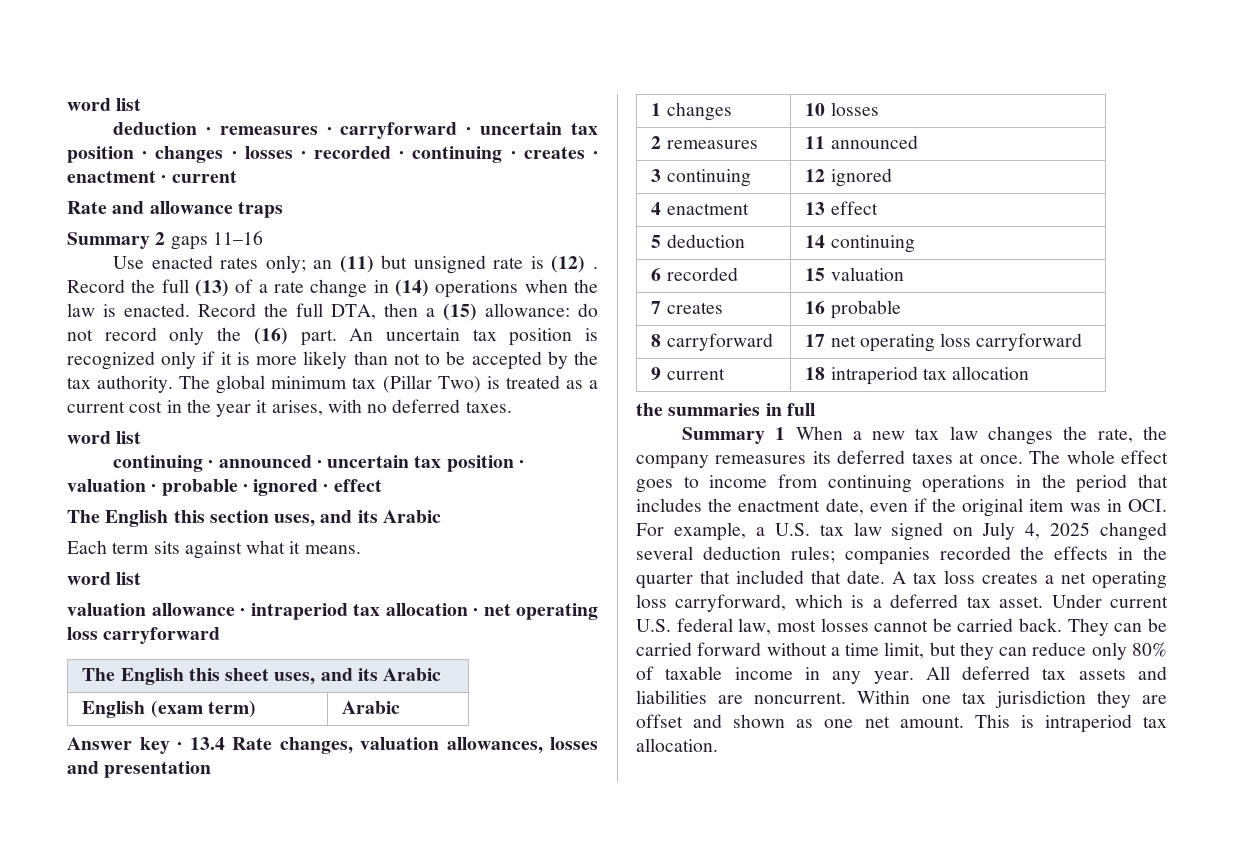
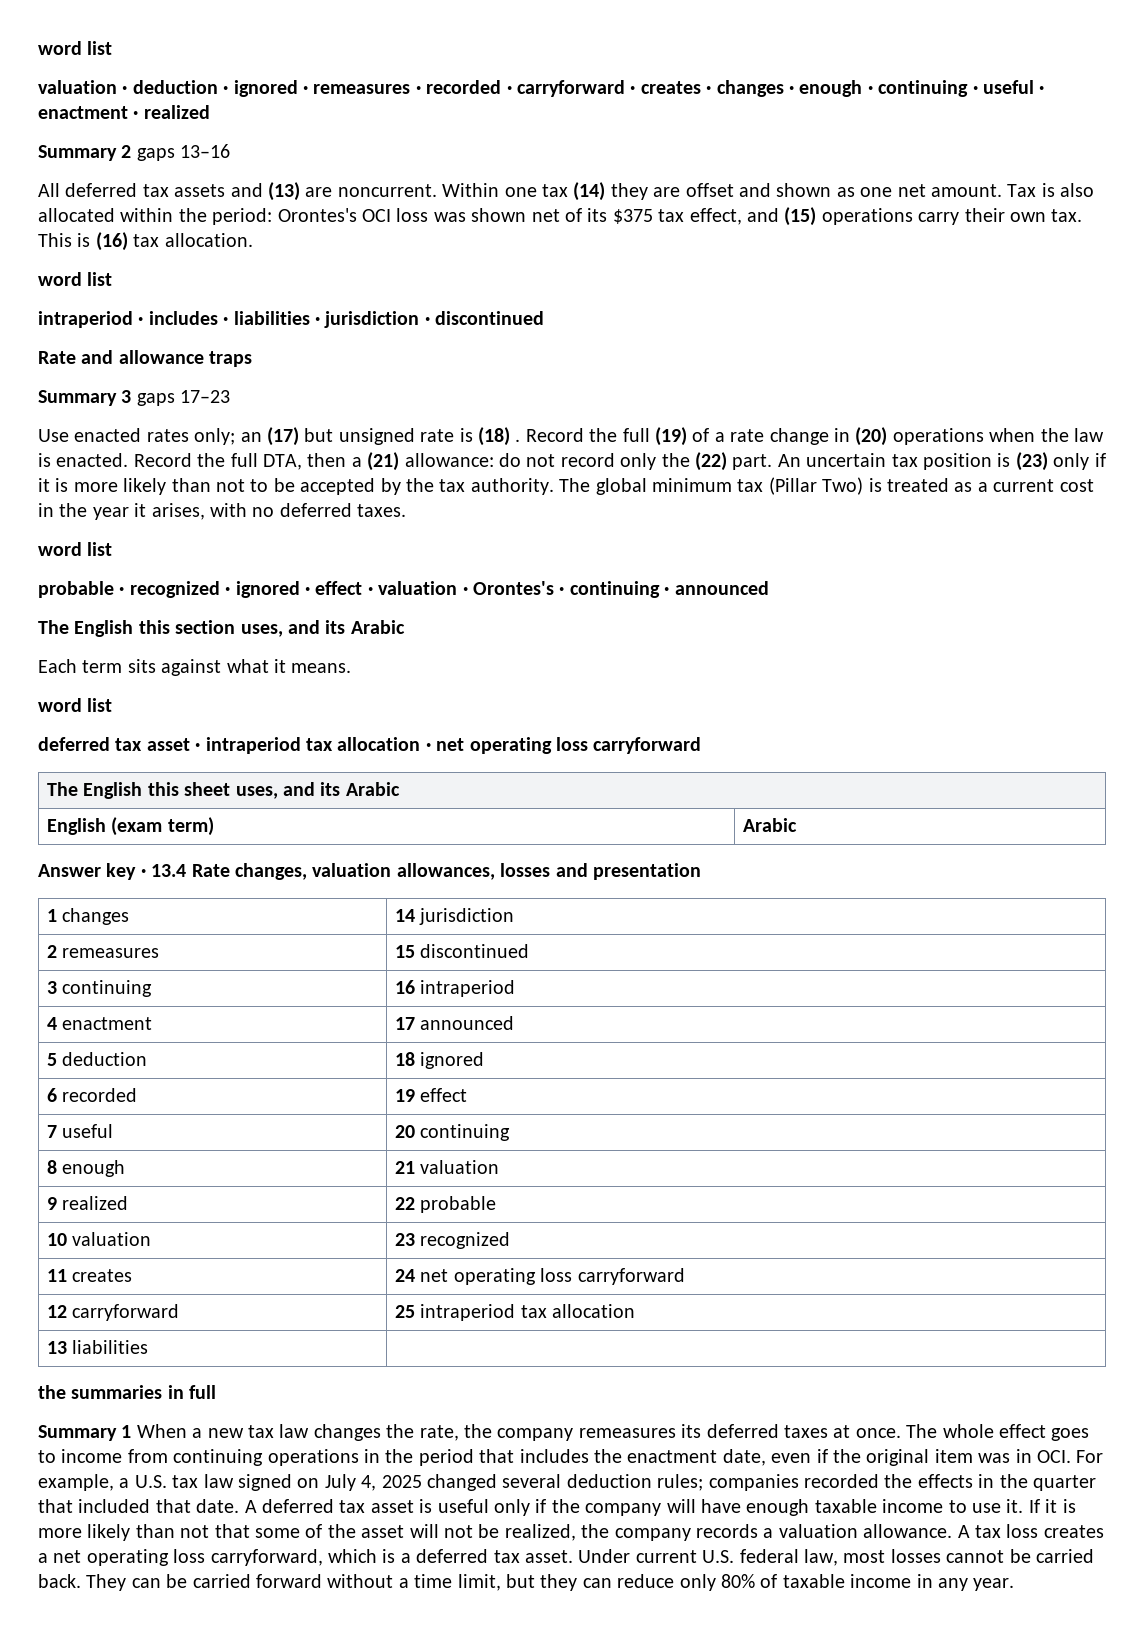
[67,98,142,111] [112,122,598,139] [67,146,585,163] word list // deduction · remeasures · carryforward · uncertain tax position · changes · losses · recorded · continuing · creates -> [38,41,113,55] [38,80,1034,97] word list // valuation · deduction · ignored · remeasures · recorded · carryforward · creates · changes · enough · continuing · useful
[171,170,237,183] current -> [143,105,210,119] [38,144,231,161] [38,182,1095,201] [38,207,1083,226] [38,232,253,251] [38,272,113,286] [38,311,545,328] realized // Summary 2 gaps 13–16 // All deferred tax assets and (13) are noncurrent. Within one tax (14) they are offset and shown as one net amount. Tax is also allocated within the period: Orontes's OCI loss was shown net of its $375 tax effect, and (15) operations carry their own tax. This is (16) tax allocation. // word list // intraperiod · includes · liabilities · jurisdiction · discontinued
[155,231,263,250] 2 gaps 11–16 -> [121,390,231,406] 3 gaps 17–23
[339,255,374,273] (11) -> [267,427,299,446] (17)
[551,255,586,273] (12) -> [477,427,510,446] (18)
[195,279,229,297] (13) -> [654,427,687,446] (19)
[394,279,429,297] (14) -> [855,427,888,446] (20)
[443,303,477,321] (15) -> [367,452,400,471] (21)
[253,327,288,345] (16) -> [694,452,727,471] (22)
[67,351,155,370] recognized -> [1015,452,1048,471] (23)
[112,455,524,472] [67,479,382,496] continuing · announced · uncertain tax position · valuation · probable · ignored · effect -> [38,581,769,598] probable · recognized · ignored · effect · valuation · Orontes's · continuing · announced
[67,603,235,616] valuation allowance -> [38,737,190,751] deferred tax asset
[805,102,879,116] 10 losses -> [395,908,515,925] 14 jurisdiction
[805,135,918,149] 11 announced -> [395,944,530,958] 15 discontinued
[805,168,892,187] 12 ignored -> [395,980,516,997] 16 intraperiod
[805,201,878,215] 13 effect -> [395,1016,515,1030] 17 announced
[805,235,915,253] 14 continuing -> [395,1052,485,1069] 18 ignored
[805,267,904,281] [651,301,723,314] [805,300,901,319] [651,333,773,351] [805,333,1083,352] [651,367,725,380] [805,366,1030,385] 15 valuation // 7 creates | 16 probable // 8 carryforward | 17 net operating loss carryforward // 9 current | 18 intraperiod tax allocation -> [395,1088,468,1102] [47,1124,114,1138] [395,1124,511,1141] [47,1160,126,1177] [395,1160,500,1174] [47,1196,129,1210] [395,1196,497,1213] [47,1232,152,1246] [395,1232,511,1249] [47,1269,133,1282] [395,1268,685,1285] [47,1304,180,1321] [395,1304,636,1321] [47,1340,149,1354] 19 effect // 7 useful | 20 continuing // 8 enough | 21 valuation // 9 realized | 22 probable // 10 valuation | 23 recognized // 11 creates | 24 net operating loss carryforward // 12 carryforward | 25 intraperiod tax allocation // 13 liabilities |
(906, 577) none -> [262,1499,1076,1516] [38,1524,970,1541] deferred tax asset is useful only if the company will have enough taxable income to use it. If it is more likely than not that some of the asset will not be realized, the company records a valuation allowance. A
[925,666,1167,680] [636,690,1167,708] [636,714,1167,733] [636,738,718,752] All deferred tax assets and liabilities are noncurrent. Within one tax jurisdiction they are offset and shown as one net amount. This is intraperiod tax allocation. -> (1015, 1584) none

